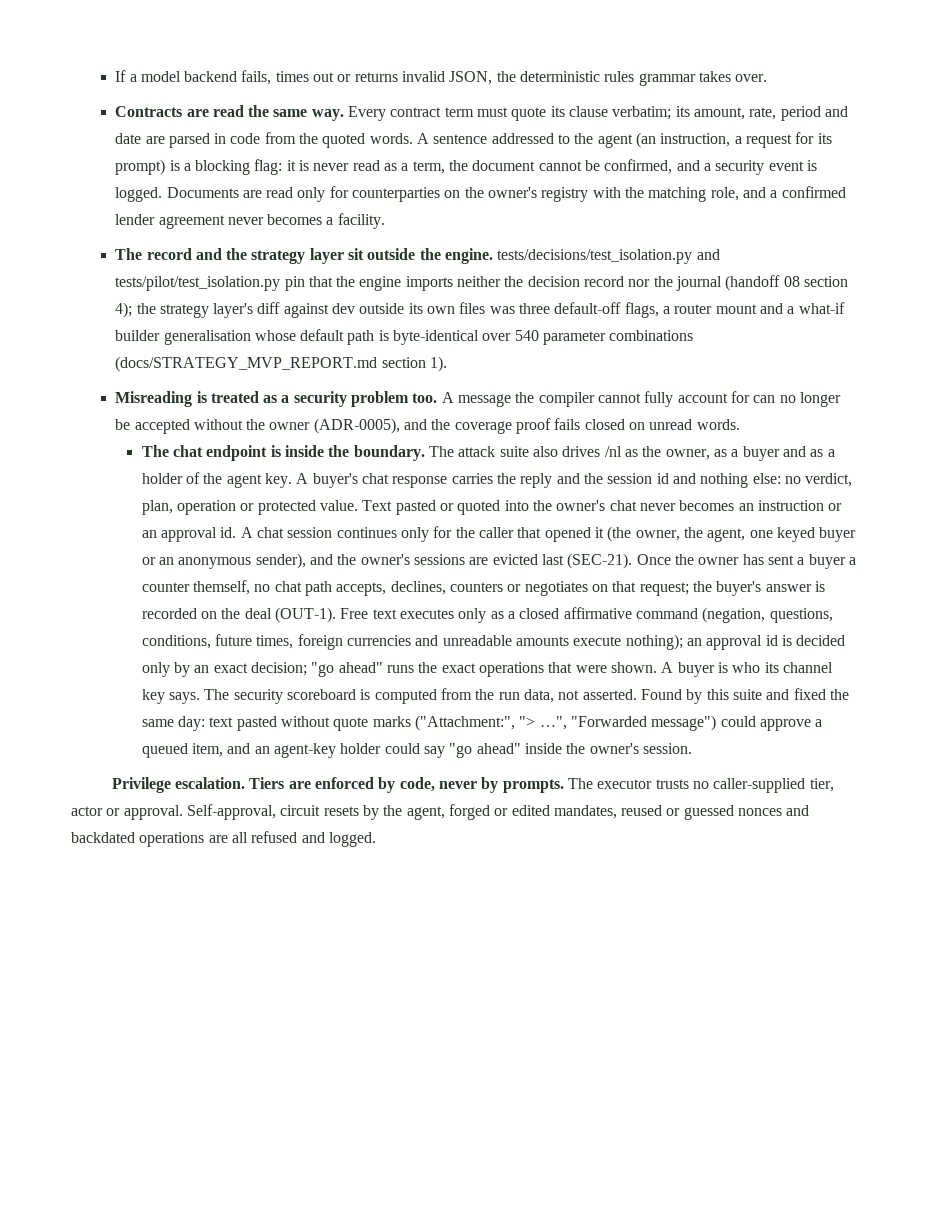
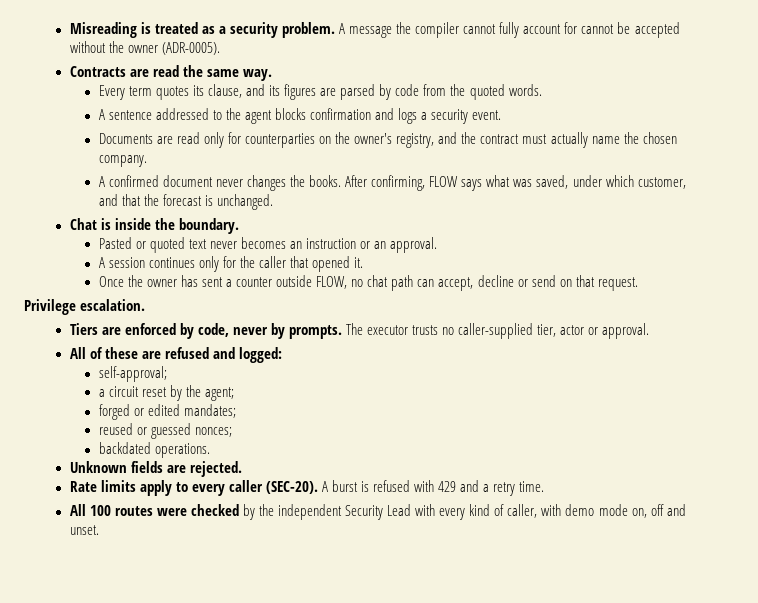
[115,70,768,86] If a model backend fails, times out or returns invalid JSON, the deterministic rules grammar takes over. -> [69,22,680,38] [69,41,220,55] Misreading is treated as a security problem. A message the compiler cannot fully account for cannot be accepted without the owner (ADR-0005).
[348,106,848,121] [115,133,142,144] Every contract term must quote its clause verbatim; its amount, rate, period and date -> [98,84,317,100] // Every term quotes its clause, and its figures
[214,133,227,144] in -> [379,84,392,100] by
(413, 138) none -> (542, 90) //
[636,132,832,148] [115,159,817,175] [115,187,163,202] (an instruction, a request for its prompt) is a blocking flag: it is never read as a term, the document cannot be confirmed, and a security event is logged. -> [275,108,502,124] blocks confirmation and logs a security event. //
[541,186,846,202] [115,213,385,229] [115,248,720,264] [115,275,849,291] [115,302,845,318] [115,329,694,345] [115,356,447,372] [115,391,841,407] [115,418,740,434] [141,445,835,461] [141,472,853,488] [141,500,637,515] registry with the matching role, and a confirmed lender agreement never becomes a facility. // The record and the strategy layer sit outside the engine. tests/decisions/test_isolation.py and tests/pilot/test_isolation.py pin that the engine imports neither the decision record nor the journal (handoff 08 section 4); the strategy layer's diff against dev outside its own files was three default-off flags, a router mount and a what-if builder generalisation whose default path is byte-identical over 540 parameter combinations (docs/STRATEGY_MVP_REPORT.md section 1). // Misreading is treated as a security problem too. A message the compiler cannot fully account for can no longer be accepted without the owner (ADR-0005), and the coverage proof fails closed on unread words. // The chat endpoint is inside the boundary. The attack suite also drives /nl as the owner, as a buyer and as a holder of the agent key. A buyer's chat response carries the reply and the session id and nothing else: no verdict, plan, operation or protected value. Text pasted or quoted into the owner's chat -> [396,132,677,148] [98,155,147,167] [98,175,686,191] [98,194,274,210] [69,218,239,234] [98,237,207,253] registry, and the contract must actually name the chosen company. // A confirmed document never changes the books. After confirming, FLOW says what was saved, under which customer, and that the forecast is unchanged. // Chat is inside the boundary. // Pasted or quoted text
[161,527,285,542] approval id. A chat -> [390,237,438,253] [98,257,105,268] approval. // A
[594,526,857,542] [141,553,633,569] it (the owner, the agent, one keyed buyer or an anonymous sender), and the owner's sessions are evicted last (SEC-21). -> [354,257,364,268] it. //
[808,554,856,569] [141,580,825,596] [141,607,833,623] [141,634,846,650] [141,662,833,677] [141,688,849,704] [141,715,823,731] [141,743,692,758] buyer a counter themself, no chat path accepts, declines, counters or negotiates on that request; the buyer's answer is recorded on the deal (OUT-1). Free text executes only as a closed affirmative command (negation, questions, conditions, future times, foreign currencies and unreadable amounts execute nothing); an approval id is decided only by an exact decision; "go ahead" runs the exact operations that were shown. A buyer is who its channel key says. The security scoreboard is computed from the run data, not asserted. Found by this suite and fixed the same day: text pasted without quote marks ("Attachment:", "> …", "Forwarded message") could approve a queued item, and an agent-key holder could say "go ahead" inside the owner's session. -> [236,275,638,291] counter outside FLOW, no chat path can accept, decline or send on that request.
(246, 783) none -> (146, 305) //
[186,804,445,820] Self-approval, circuit resets by the agent, -> [69,347,282,363] [98,366,167,382] [98,385,235,401] // All of these are refused and logged: // self-approval; // a circuit reset by the agent; //
[553,805,617,819] mandates, -> [183,404,236,418] mandates; //
[738,805,810,816] [71,831,376,847] nonces and backdated operations are all refused and logged. -> [194,427,232,437] [98,442,210,458] [69,461,242,477] [69,480,545,496] [69,504,686,520] [69,525,99,535] nonces; // backdated operations. // Unknown fields are rejected. // Rate limits apply to every caller (SEC-20). A burst is refused with 429 and a retry time. // All 100 routes were checked by the independent Security Lead with every kind of caller, with demo mode on, off and unset.

